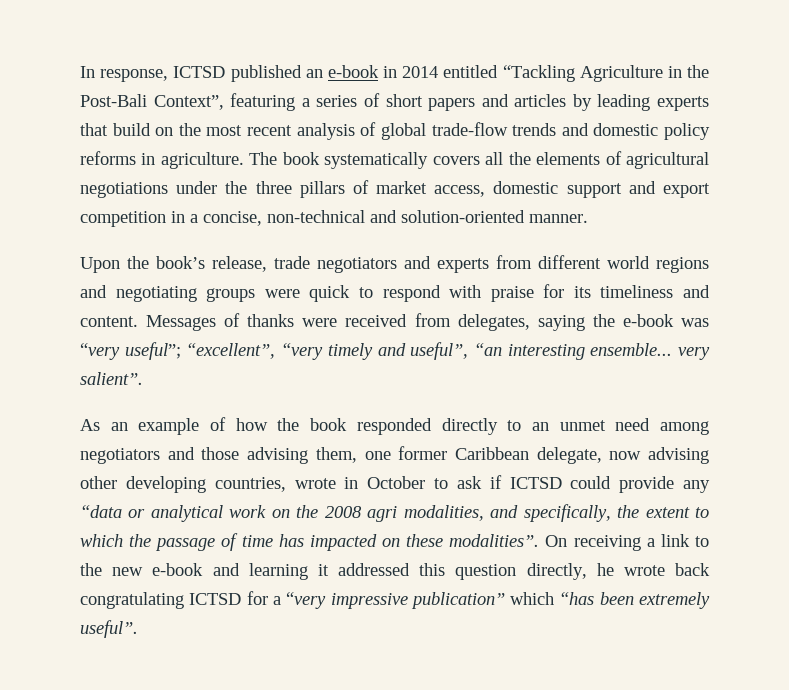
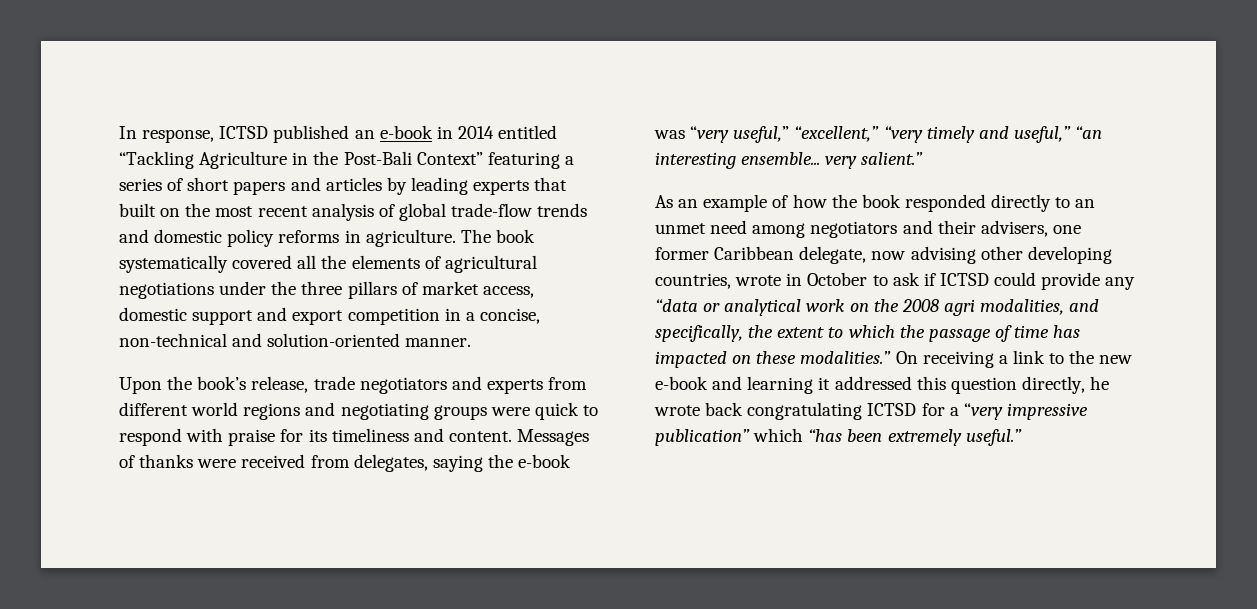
[153,95,224,110] Context”, -> [416,152,483,165] Context”
[112,123,151,136] build -> [119,203,156,217] built
[432,156,480,165] covers -> [232,255,293,269] covered
[124,342,276,360] useful”; “excellent”, -> [733,126,880,143] useful,” “excellent,”
[410,342,469,360] useful”, -> [1013,126,1071,143] useful,”
[80,372,143,385] salient”. -> [861,152,924,165] salient.”
[201,447,357,464] those advising them, -> [937,220,1048,237] their advisers,
[449,534,540,547] modalities”. -> [800,351,892,364] modalities.”
[80,620,138,638] useful”. -> [965,429,1022,446] useful.”

